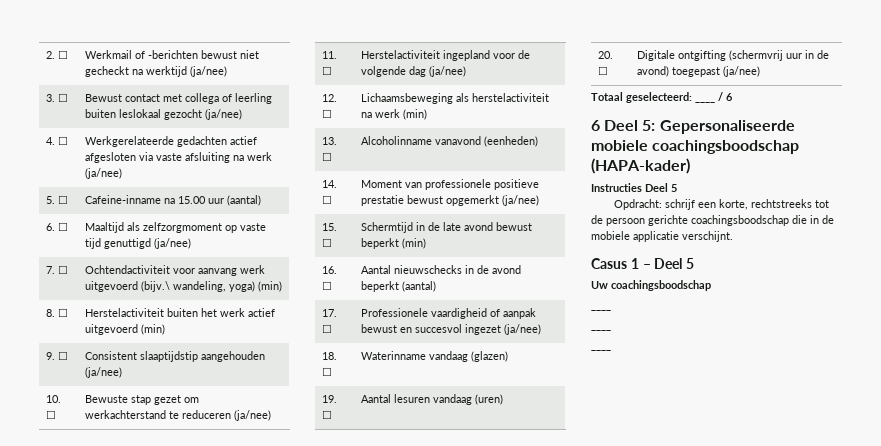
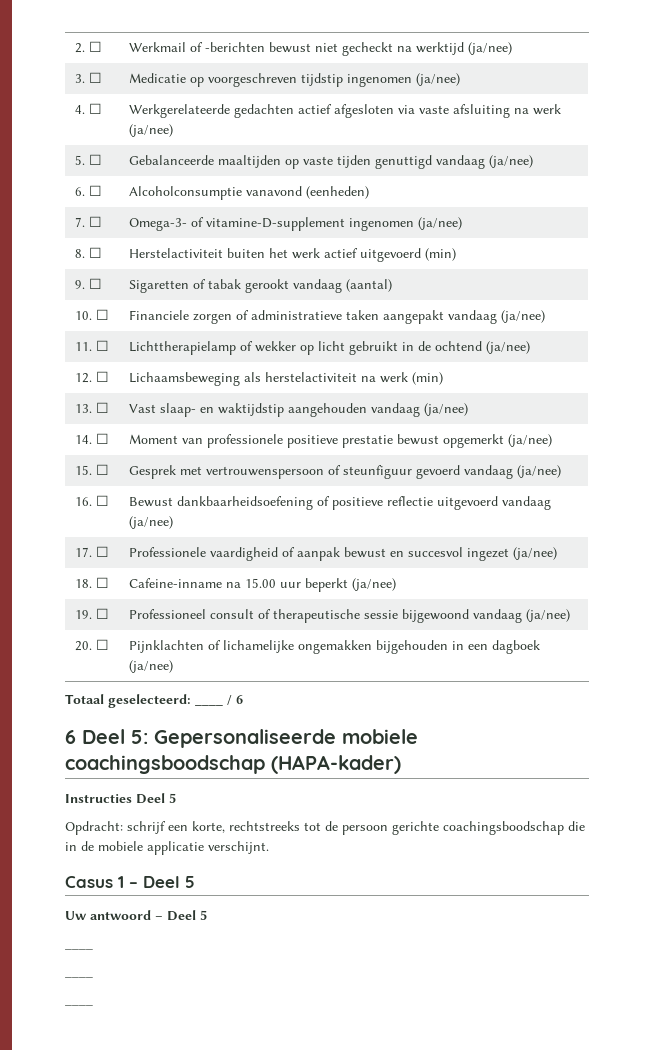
[85,93,273,104] [85,109,203,120] Bewust contact met collega of leerling buiten leslokaal gezocht -> [128,73,412,87] Medicatie op voorgeschreven tijdstip ingenomen
[85,195,262,206] [46,222,69,231] [85,222,267,233] [85,238,192,249] [46,265,69,274] [85,265,266,276] [85,281,283,292] Cafeine-inname na 15.00 uur (aantal) // 6. ☐ | Maaltijd als zelfzorgmoment op vaste tijd genuttigd (ja/nee) // 7. ☐ | Ochtendactiviteit voor aanvang werk uitgevoerd (bijv.\ wandeling, yoga) (min) -> [128,155,533,169] [74,185,102,196] [128,186,369,200] [74,216,102,227] [128,217,462,231] Gebalanceerde maaltijden op vaste tijden genuttigd vandaag (ja/nee) // 6. ☐ | Alcoholconsumptie vanavond (eenheden) // 7. ☐ | Omega-3- of vitamine-D-supplement ingenomen (ja/nee)
[85,351,266,362] [85,367,123,378] [46,395,62,403] [46,410,57,419] [85,395,200,405] [85,410,272,421] [322,51,338,59] [322,66,333,75] [361,50,531,61] [361,66,427,77] Consistent slaaptijdstip aangehouden (ja/nee) // 10. ☐ | Bewuste stap gezet om werkachterstand te reduceren (ja/nee) // 11. ☐ | Herstelactiviteit ingepland voor de volgende dag -> [128,279,392,293] [74,309,109,320] [128,310,545,324] [74,340,109,351] [128,341,482,355] Sigaretten of tabak gerookt vandaag (aantal) // 10. ☐ | Financiele zorgen of administratieve taken aangepakt vandaag (ja/nee) // 11. ☐ | Lichttherapielamp of wekker op licht gebruikt in de ochtend
[361,136,539,147] Alcoholinname vanavond (eenheden) -> [128,403,468,417] Vast slaap- en waktijdstip aangehouden vandaag (ja/nee)
[361,222,533,233] [361,238,427,249] [322,266,338,274] [322,281,333,290] [361,265,522,274] [361,281,437,292] Schermtijd in de late avond bewust beperkt (min) // 16. ☐ | Aantal nieuwschecks in de avond beperkt (aantal) -> [128,465,561,479] [74,495,109,506] [128,496,551,510] [128,516,173,529] Gesprek met vertrouwenspersoon of steunfiguur gevoerd vandaag (ja/nee) // 16. ☐ | Bewust dankbaarheidsoefening of positieve reflectie uitgevoerd vandaag (ja/nee)
[361,351,509,362] [322,395,338,403] [322,410,333,419] [361,394,504,405] [598,51,614,59] [598,66,609,75] [637,50,830,61] [637,66,721,77] Waterinname vandaag (glazen) // 19. ☐ | Aantal lesuren vandaag (uren) // 20. ☐ | Digitale ontgifting (schermvrij uur in de avond) toegepast -> [128,578,396,592] [74,608,109,619] [128,609,570,623] [74,639,109,651] [128,640,540,654] Cafeine-inname na 15.00 uur beperkt (ja/nee) // 19. ☐ | Professioneel consult of therapeutische sessie bijgewoond vandaag (ja/nee) // 20. ☐ | Pijnklachten of lichamelijke ongemakken bijgehouden in een dagboek
[611,280,711,291] coachingsboodschap -> [90,910,207,921] antwoord – Deel 5

